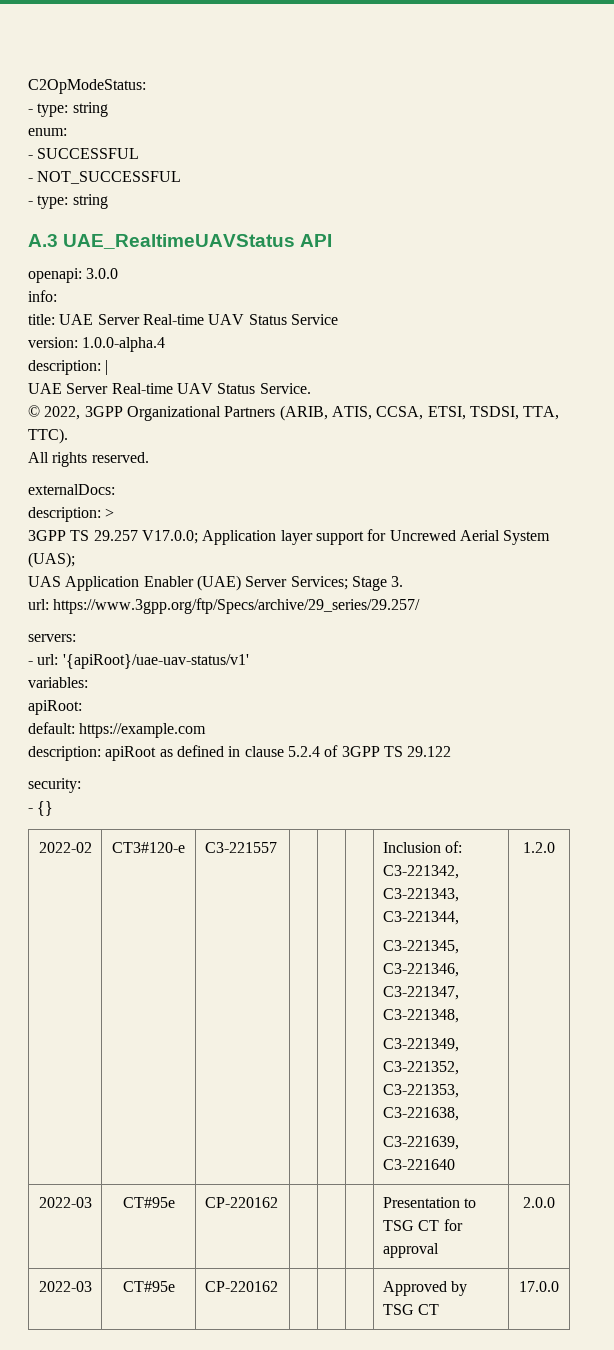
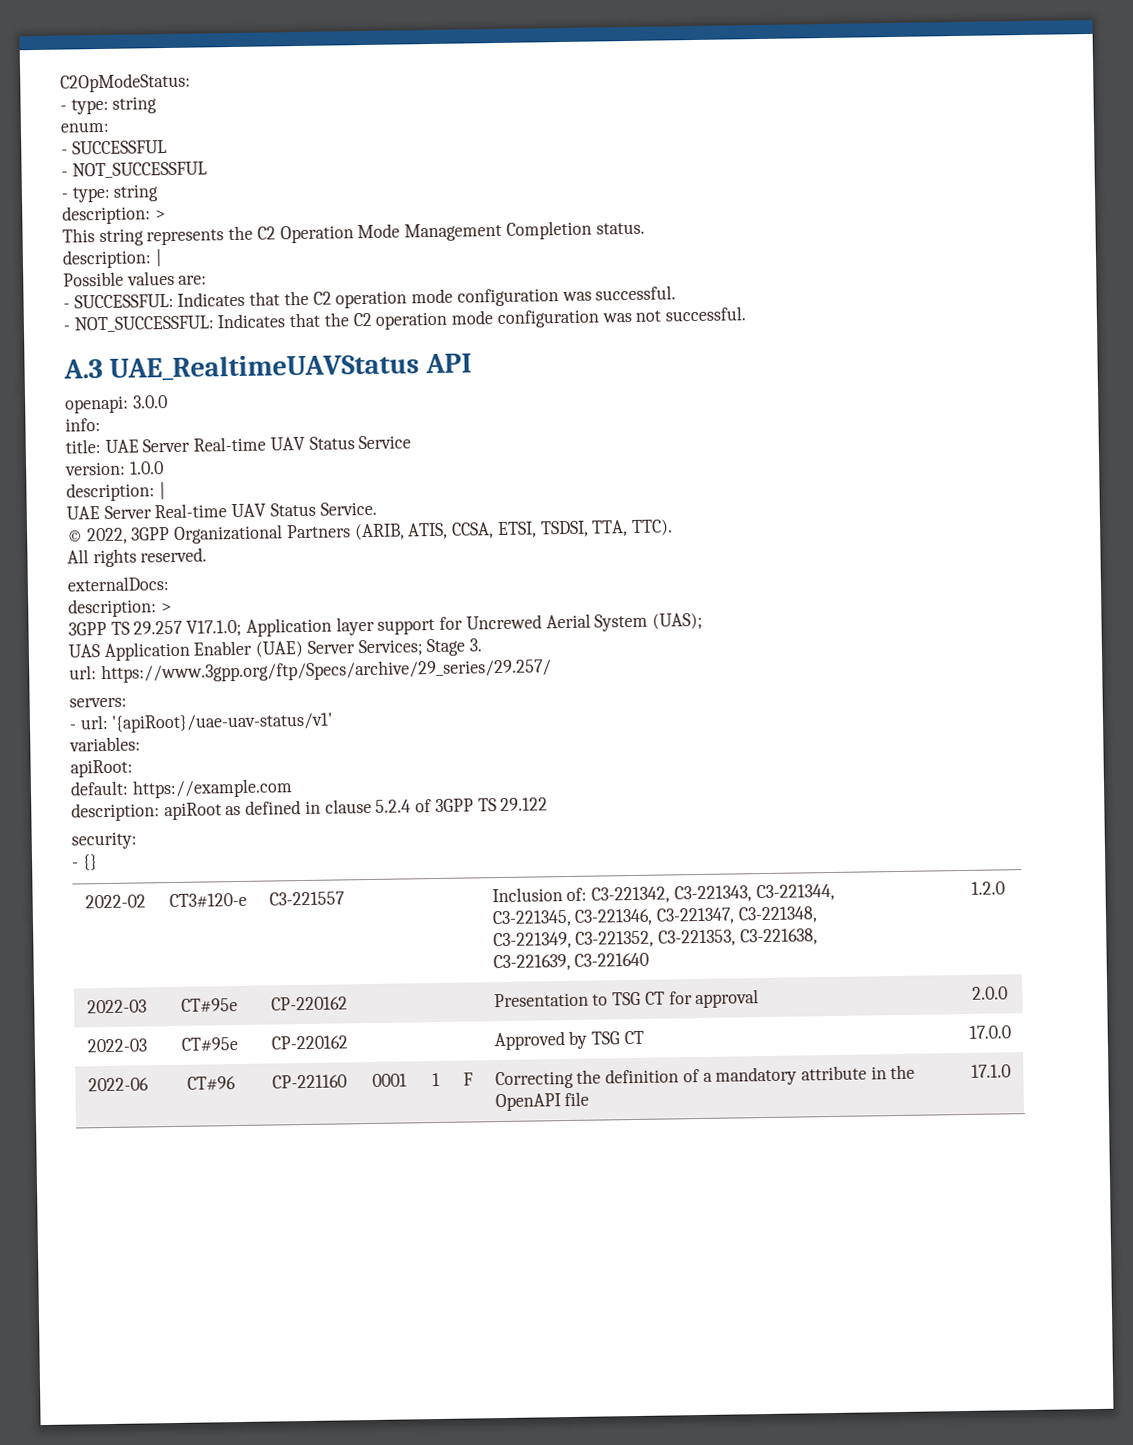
(108, 201) none -> [62,205,166,225] [62,220,645,247] [62,249,163,269] [63,270,208,287] [63,285,677,309] [63,306,746,333] // description: > // This string represents the C2 Operation Mode Management Completion status. // description: | // Possible values are: // - SUCCESSFUL: Indicates that the C2 operation mode configuration was successful. // - NOT_SUCCESSFUL: Indicates that the C2 operation mode configuration was not successful.
[82,337,166,352] 1.0.0-alpha.4 -> [128,461,164,475] 1.0.0
[141,530,198,544] V17.0.0; -> [186,619,243,637] V17.1.0;
(559, 1286) none -> [88,1077,149,1092] [186,1076,236,1091] [271,1074,347,1089] [371,1073,407,1088] [432,1072,441,1087] [462,1072,473,1086] [494,1064,916,1090] [494,1091,590,1112] [970,1064,1011,1078] // 2022-06 | CT#96 | CP-221160 | 0001 | 1 | F | Correcting the definition of a mandatory attribute in the OpenAPI file | 17.1.0

